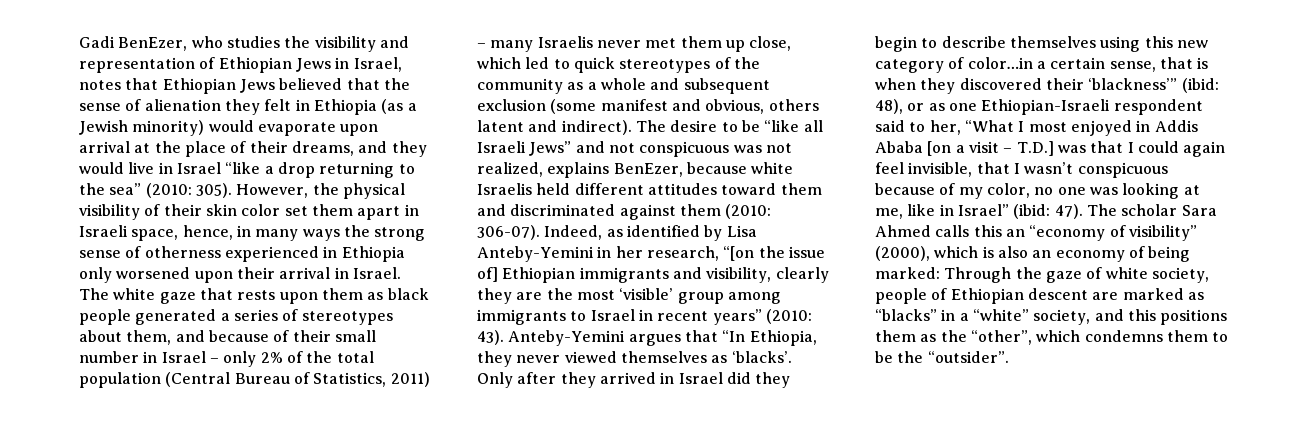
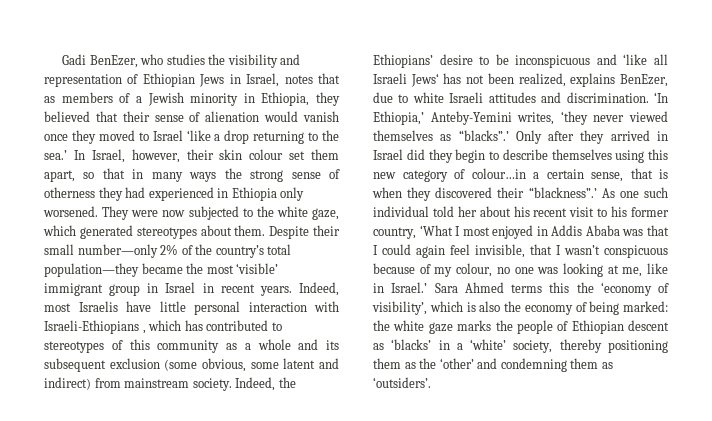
[162,78,275,94] Ethiopian Jews -> [44,92,340,106] as members of a Jewish minority in Ethiopia, they
[383,78,410,90] the -> [122,111,150,122] their
[224,99,417,115] [79,120,379,136] [79,141,427,157] [79,162,261,174] they felt in Ethiopia (as a Jewish minority) would evaporate upon arrival at the place of their dreams, and they would live in Israel “like -> [264,111,339,122] [44,130,211,144] would vanish once they moved to Israel ‘like
[109,183,405,199] [79,204,161,220] sea” (2010: 305). However, the physical visibility of -> [44,149,180,163] sea.’ In Israel, however,
[241,204,281,216] color -> [249,149,284,160] colour
[357,204,419,220] [79,225,233,241] apart in Israeli space, hence, -> [44,168,125,182] apart, so that
(221, 252) none -> [98,187,146,201] they had
[116,267,401,283] [79,288,429,304] [79,309,393,325] [79,330,376,345] [79,351,374,367] [79,372,430,388] [477,36,792,52] [477,57,615,73] worsened upon their arrival in Israel. The white gaze that rests upon them as black people generated a series of stereotypes about them, and because of their small number in Israel – only 2% of the total population (Central Bureau of Statistics, 2011) – many Israelis never met them up close, which led to quick -> [43,206,339,220] [43,225,341,239] [44,244,292,258] [44,263,279,277] [44,282,339,296] [44,301,339,315] [44,320,282,334] worsened. They were now subjected to the white gaze, which generated stereotypes about them. Despite their small number—only 2% of the country’s total population—they became the most ‘visible’ immigrant group in Israel in recent years. Indeed, most Israelis have little personal interaction with Israeli-Ethiopians , which has contributed to
[733,57,760,69] the -> [129,339,150,350] this
(680, 84) none -> [326,340,339,350] its
[600,99,819,114] [477,120,823,135] [477,141,792,157] [477,162,794,178] [477,183,822,195] [477,204,772,220] [477,225,757,241] [477,246,825,262] [477,267,829,283] [477,288,781,304] [477,309,812,325] [477,330,817,346] [477,351,512,367] manifest and obvious, others latent and indirect). The desire to be “like all Israeli Jews” and not conspicuous was not realized, explains BenEzer, because white Israelis held different attitudes toward them and discriminated against them (2010: 306-07). Indeed, as identified by Lisa Anteby-Yemini in her research, “[on the issue of] Ethiopian immigrants and visibility, clearly they are the most ‘visible’ group among immigrants to Israel in recent years” (2010: 43). Anteby-Yemini argues that “In Ethiopia, they -> [202,358,339,372] [44,377,296,391] [373,54,668,68] [373,73,668,87] [373,92,668,103] [373,111,588,125] obvious, some latent and indirect) from mainstream society. Indeed, the Ethiopians’ desire to be inconspicuous and ‘like all Israeli Jews‘ has not been realized, explains BenEzer, due to white Israeli attitudes and discrimination. ‘In Ethiopia,’ Anteby-Yemini writes, ‘they
[731,351,792,363] ‘blacks’. -> [458,130,509,141] “blacks”.’
[967,57,1033,69] color…in -> [471,168,526,179] colour…in
[1088,78,1219,93] [875,99,1203,115] [875,120,1014,135] ‘blackness’” (ibid: 48), or as one Ethiopian-Israeli respondent said to her, “What -> [528,187,668,198] [373,206,669,217] [373,225,453,239] “blackness”.’ As one such individual told her about his recent visit to his former country, ‘What
[927,141,1054,156] [on a visit – T.D.] -> (620, 230) none
[986,183,1030,198] color, -> [456,263,493,277] colour,
[957,204,1217,219] [875,225,1197,241] [875,246,930,261] Israel” (ibid: 47). The scholar Sara Ahmed calls this an “economy of visibility” (2000), -> [391,282,669,296] [372,301,427,315] Israel.’ Sara Ahmed terms this the ‘economy of visibility’,
[1032,250,1052,258] an -> [504,301,521,312] the
[944,267,1209,283] [875,288,1204,304] [875,309,1228,325] [875,330,1229,345] [875,351,1009,363] Through the gaze of white society, people of Ethiopian descent are marked as “blacks” in a “white” society, and this positions them as the “other”, which condemns them to be the “outsider”. -> [373,320,669,334] [373,339,668,353] [373,358,613,372] [373,377,431,388] the white gaze marks the people of Ethiopian descent as ‘blacks’ in a ‘white’ society, thereby positioning them as the ‘other’ and condemning them as ‘outsiders’.

